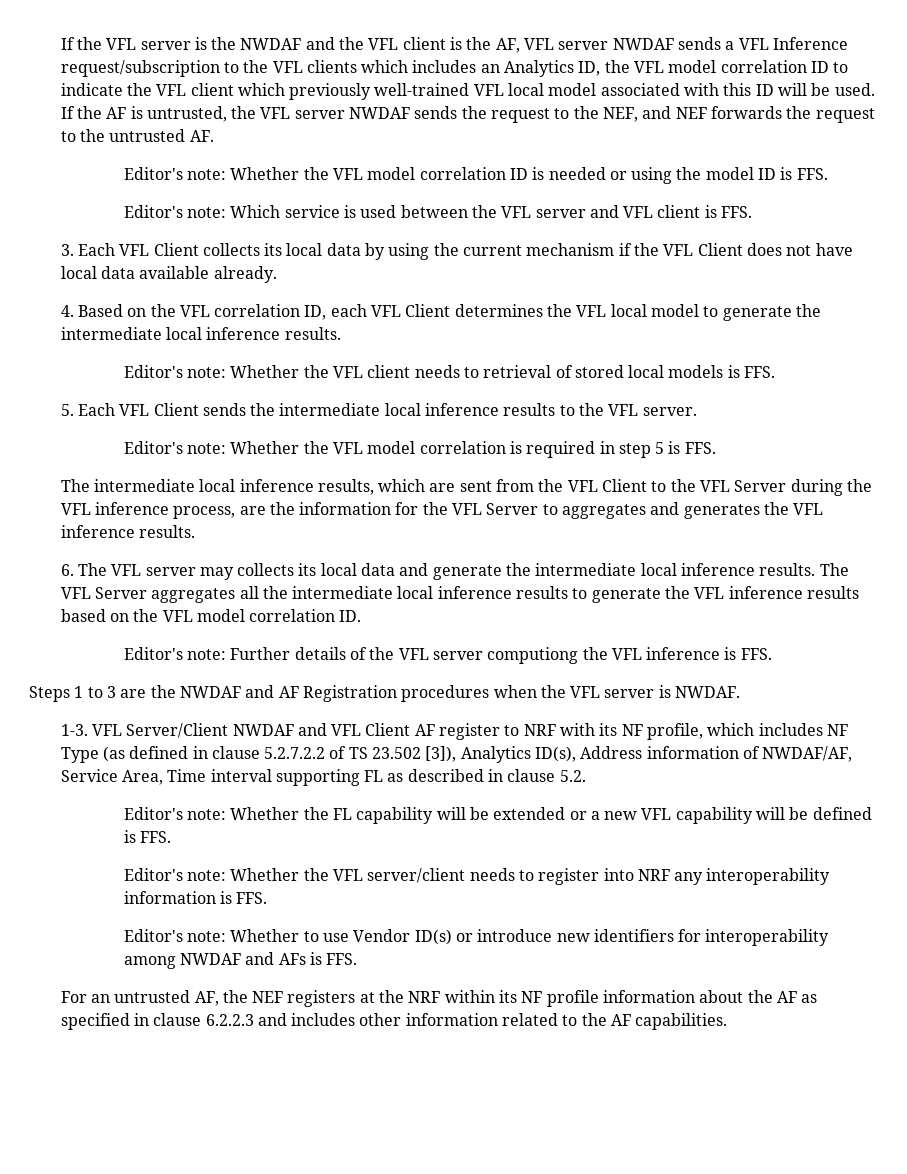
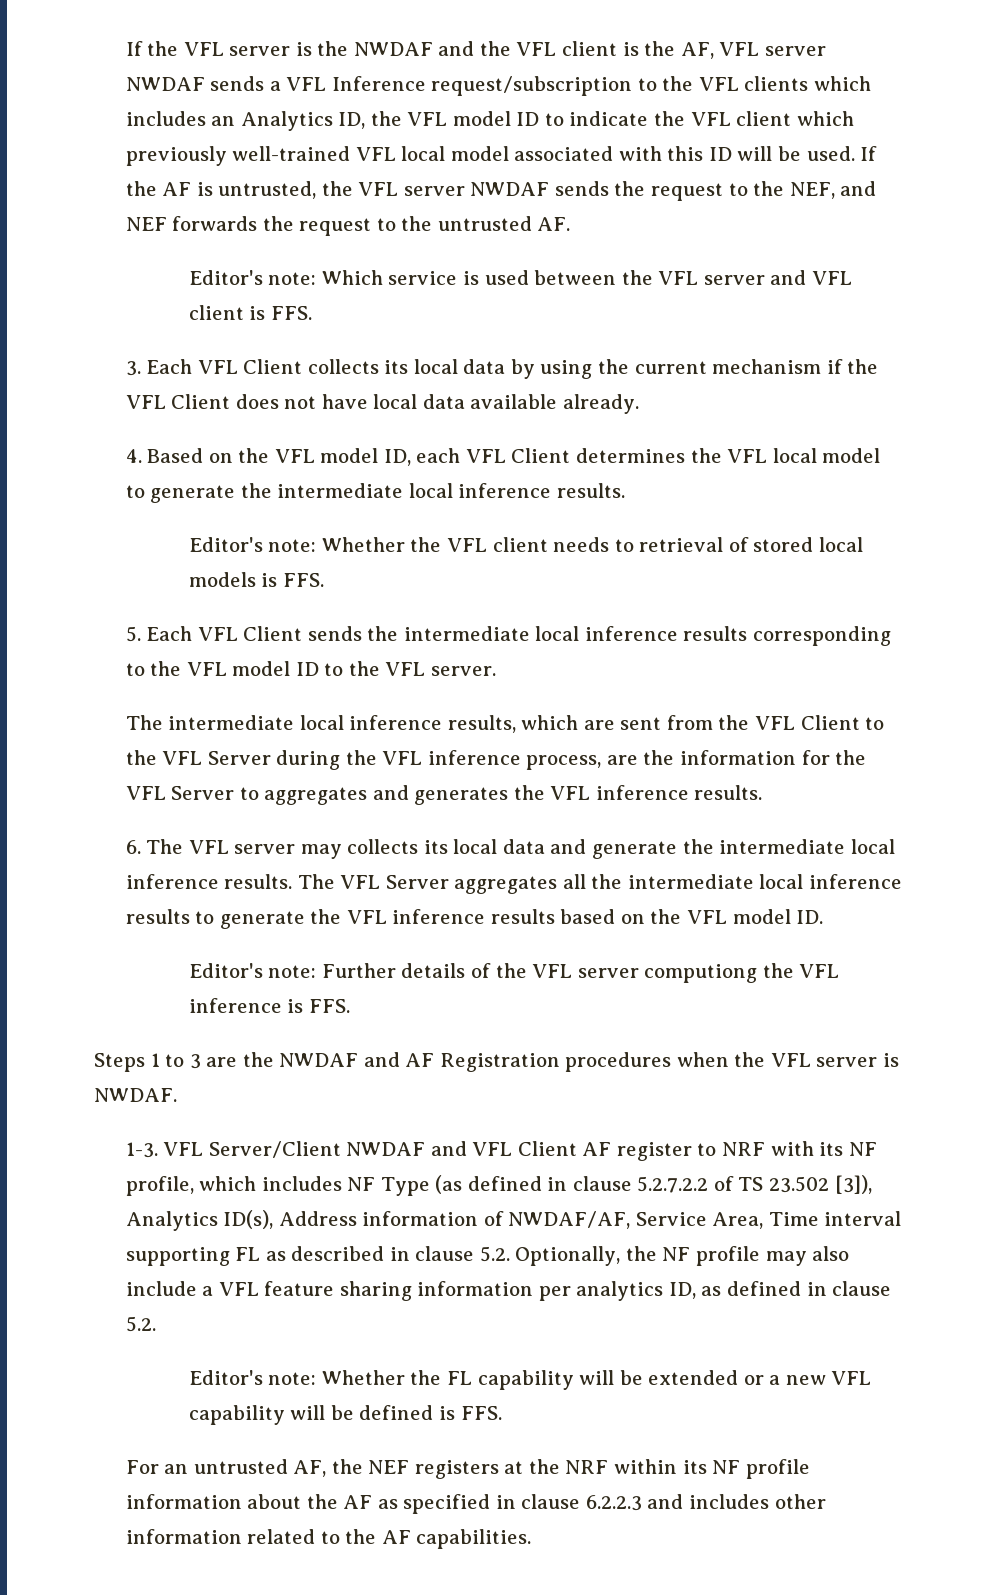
[720,60,807,73] correlation -> (511, 118) none
[123,167,828,184] // Editor's note: Whether the VFL model correlation ID is needed or using the model ID is FFS. -> (571, 224) none
[214,304,301,317] correlation -> [320,448,379,463] model
[559,403,697,416] [123,441,716,458] to the VFL server. // Editor's note: Whether the VFL model correlation is required in step 5 is FFS. -> [752,626,891,646] [125,661,496,676] corresponding to the VFL model ID to the VFL server.
[249,609,336,622] correlation -> (791, 916) none
(586, 776) none -> [515,1246,850,1266] [125,1281,892,1301] [125,1316,156,1332] Optionally, the NF profile may also include a VFL feature sharing information per analytics ID, as defined in clause 5.2.
[123,868,831,885] [123,891,268,904] [123,929,830,946] [123,952,358,969] // Editor's note: Whether the VFL server/client needs to register into NRF any interoperability information is FFS. // Editor's note: Whether to use Vendor ID(s) or introduce new identifiers for interoperability among NWDAF and AFs is FFS. -> (502, 1413) none

